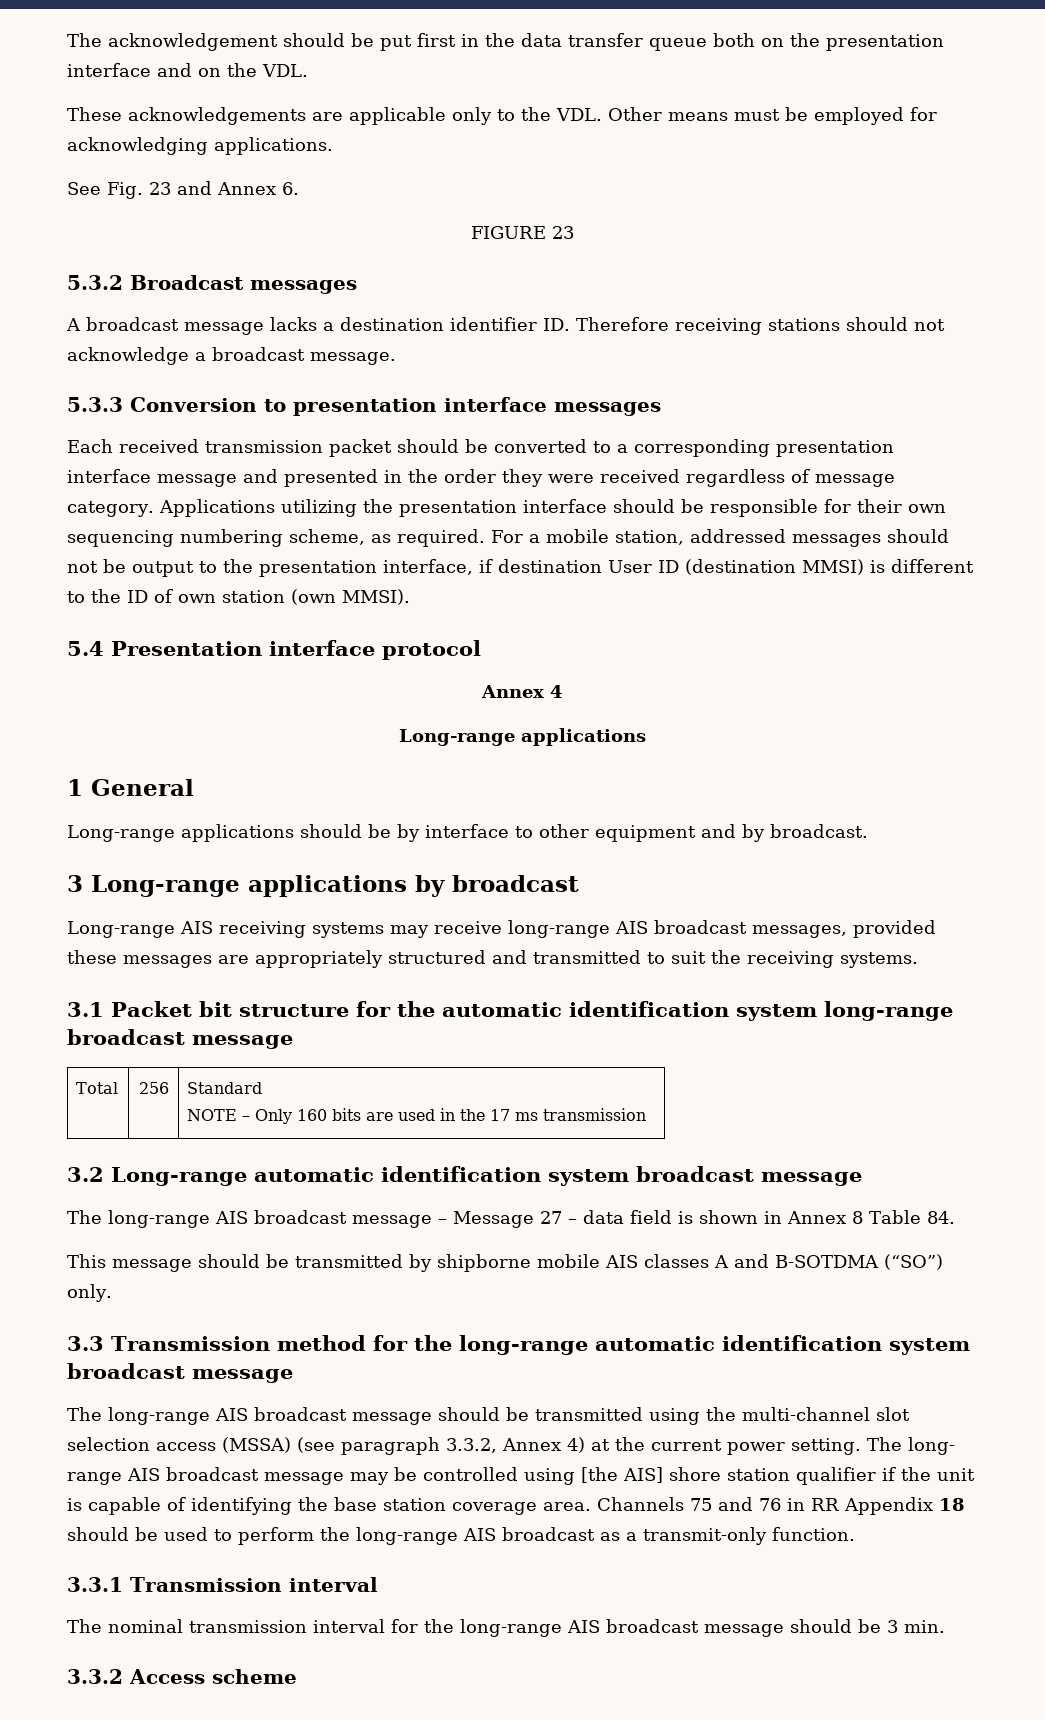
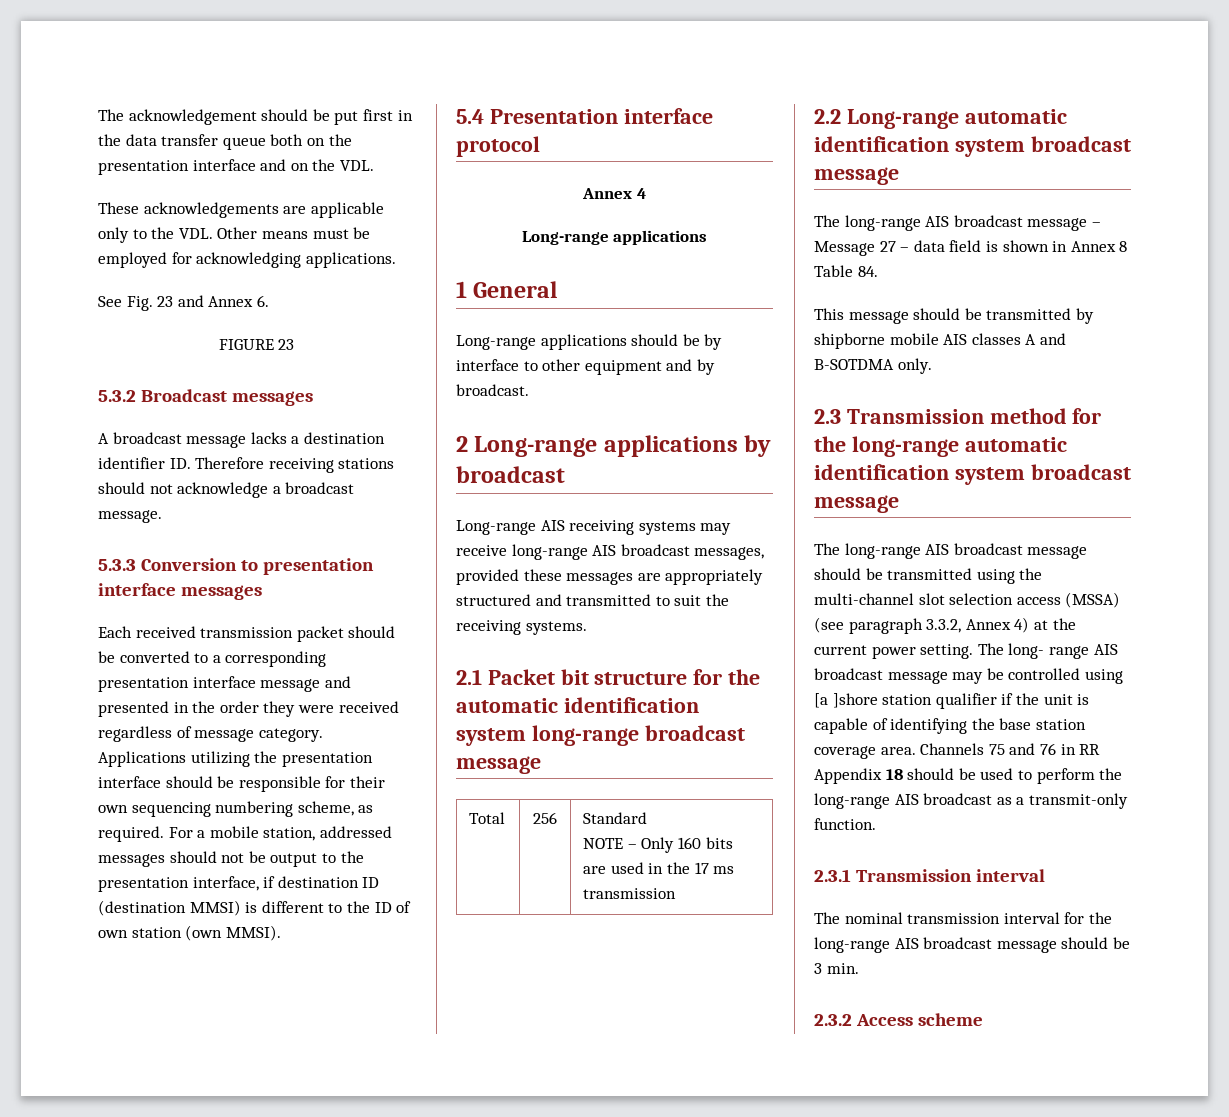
[608,560,652,573] User -> (359, 882) none
[67,875,83,892] 3 -> [456,436,468,452] 2
[67,1002,104,1017] 3.1 -> [456,669,482,685] 2.1
[67,1167,104,1182] 3.2 -> [814,109,841,124] 2.2
[884,1254,943,1270] (“SO”) -> (894, 364) none
[67,1336,104,1351] 3.3 -> [814,409,841,424] 2.3
[581,1467,721,1483] [the AIS] shore -> [814,693,878,708] [a ]shore
[67,1577,123,1592] 3.3.1 -> [814,869,851,882] 2.3.1
[67,1669,123,1684] 3.3.2 -> [814,1014,852,1026] 2.3.2

